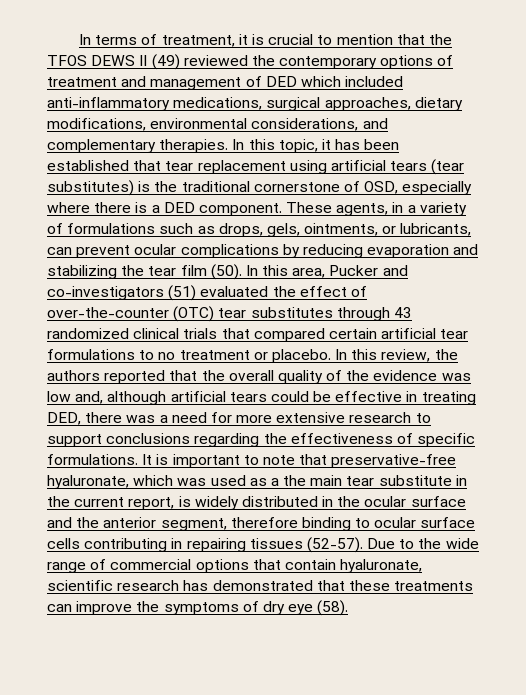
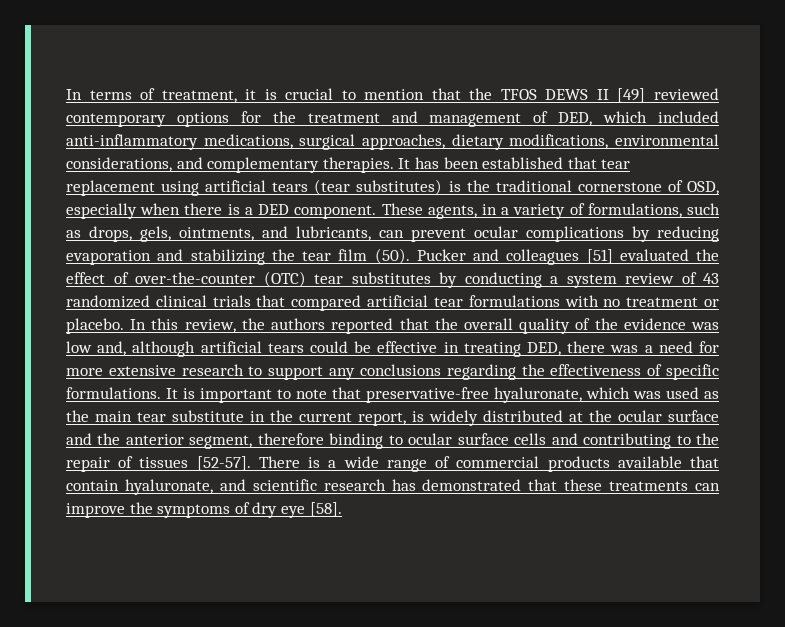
[151,54,454,70] (49) reviewed the contemporary options of -> [617,88,719,103] [66,111,296,127] [49] reviewed contemporary options for the
[265,76,297,87] DED -> [558,112,593,126] DED,
[232,139,331,153] In this topic, it -> [398,158,411,169] It
[47,202,90,213] where -> [140,203,181,215] when
[67,223,156,234] formulations -> [587,203,682,218] formulations,
[382,226,397,234] or -> [262,226,288,238] and
[245,265,408,278] [47,285,197,301] In this area, Pucker and co-investigators (51) -> [416,249,613,265] Pucker and colleagues [51]
[336,307,390,321] through -> [439,272,697,288] by conducting a system review of
[328,328,377,339] certain -> (362, 303) none
[139,350,155,360] to -> [564,295,599,307] with
(102, 440) none -> [329,368,356,380] any
[270,478,279,486] a -> (719, 395) none
[322,496,334,507] in -> [569,412,583,422] at
[84,537,442,553] contributing in repairing tissues (52-57). Due to the -> [551,433,719,449] [66,456,337,472] and contributing to the repair of tissues [52-57]. There is a
[195,559,249,573] options -> [547,456,682,472] products available
(423, 566) none -> [219,479,246,491] and
[317,600,349,616] (58). -> [309,502,342,517] [58].

